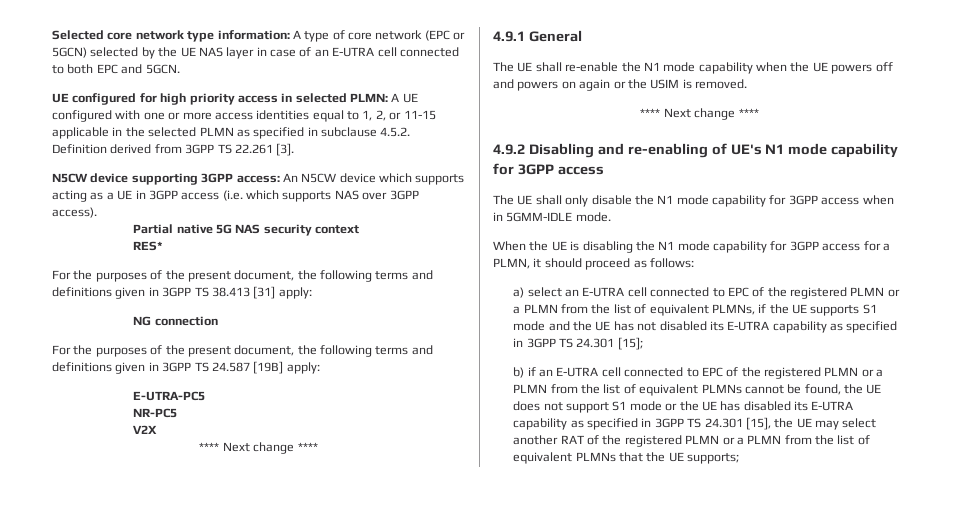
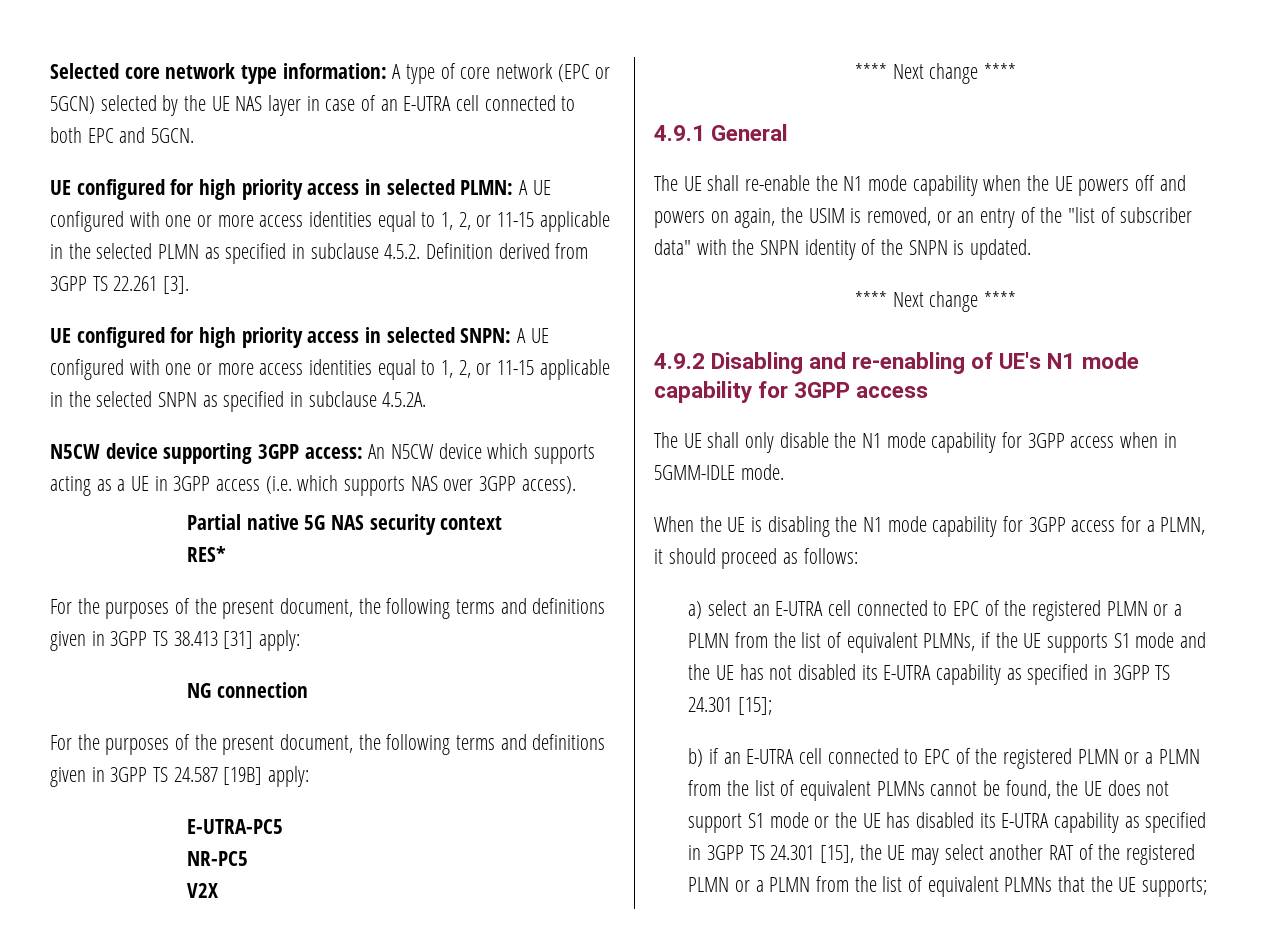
(295, 149) none -> [50,327,549,348] [50,359,610,380] [50,391,427,412] // UE configured for high priority access in selected SNPN: A UE configured with one or more access identities equal to 1, 2, or 11-15 applicable in the selected SNPN as specified in subclause 4.5.2A.
[579,79,626,91] again or -> [734,208,776,228] again,
[695,79,747,89] removed. -> [867,207,1193,228] [654,239,1032,260] removed, or an entry of the "list of subscriber data" with the SNPN identity of the SNPN is updated.

